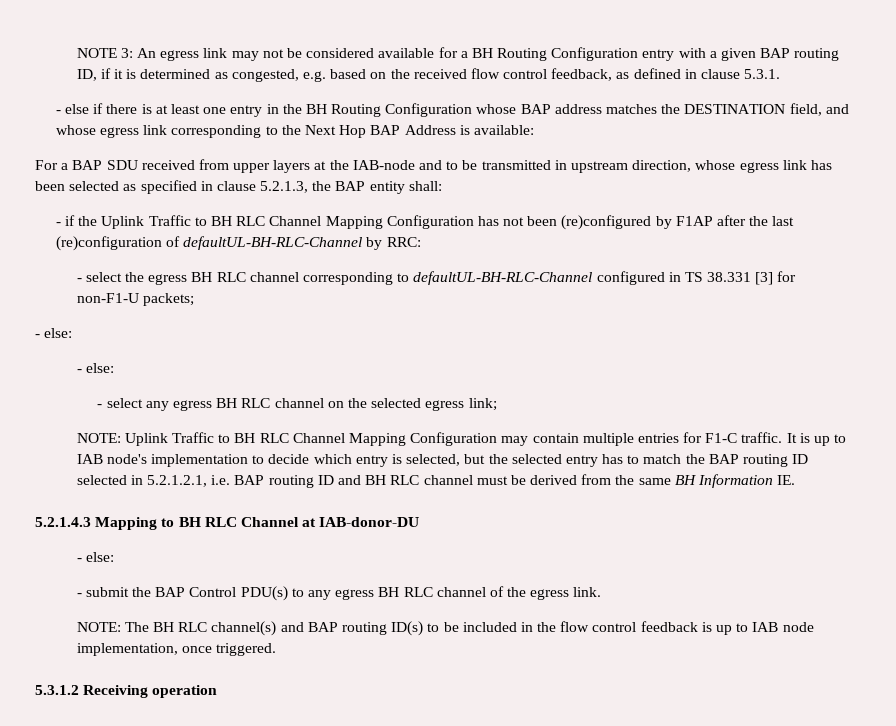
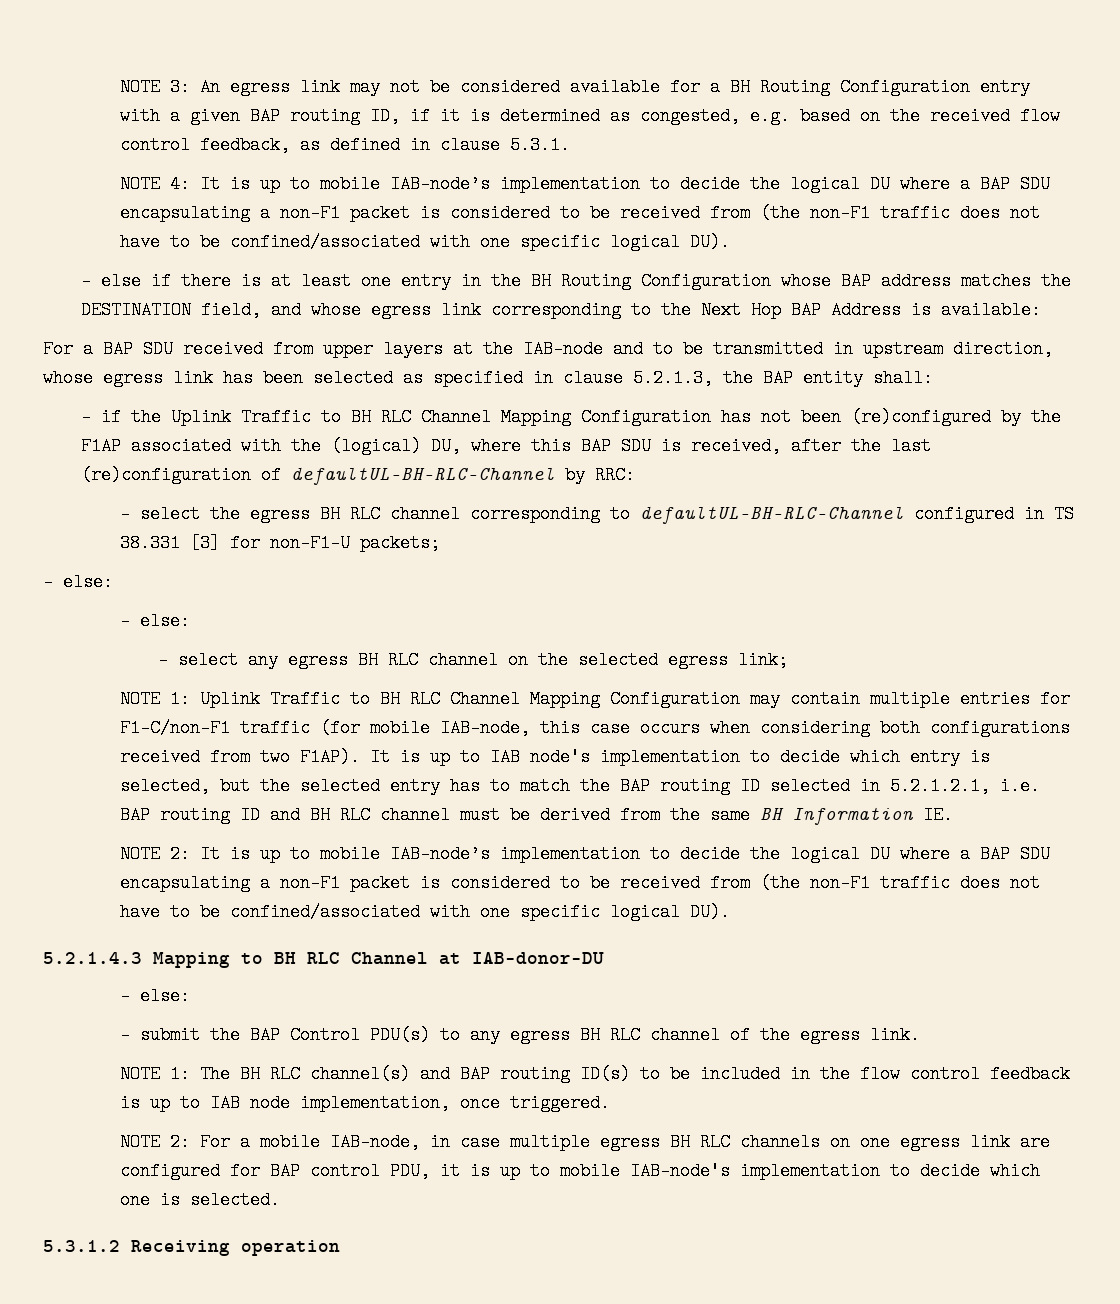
(781, 74) none -> [119,175,1050,193] [119,204,1040,222] [119,233,730,251] // NOTE 4: It is up to mobile IAB-node’s implementation to decide the logical DU where a BAP SDU encapsulating a non-F1 packet is considered to be received from (the non-F1 traffic does not have to be confined/associated with one specific logical DU).
[675,216,713,226] F1AP -> [1031,408,1062,426] [81,437,782,455] the F1AP associated with the (logical) DU, where this BAP SDU is received,
[76,433,121,443] NOTE: -> [119,690,190,708] NOTE 1:
[705,432,783,443] F1-C traffic. -> [119,719,1070,737] [119,748,360,766] F1-C/non-F1 traffic (for mobile IAB-node, this case occurs when considering both configurations received from two F1AP).
(796, 480) none -> [119,845,1050,863] [119,874,1040,892] [119,903,730,921] // NOTE 2: It is up to mobile IAB-node’s implementation to decide the logical DU where a BAP SDU encapsulating a non-F1 packet is considered to be received from (the non-F1 traffic does not have to be confined/associated with one specific logical DU).
[76,622,121,632] NOTE: -> [119,1065,190,1083] NOTE 1:
(277, 649) none -> [119,1133,1050,1151] [119,1162,1040,1180] [119,1191,280,1209] // NOTE 2: For a mobile IAB-node, in case multiple egress BH RLC channels on one egress link are configured for BAP control PDU, it is up to mobile IAB-node's implementation to decide which one is selected.

